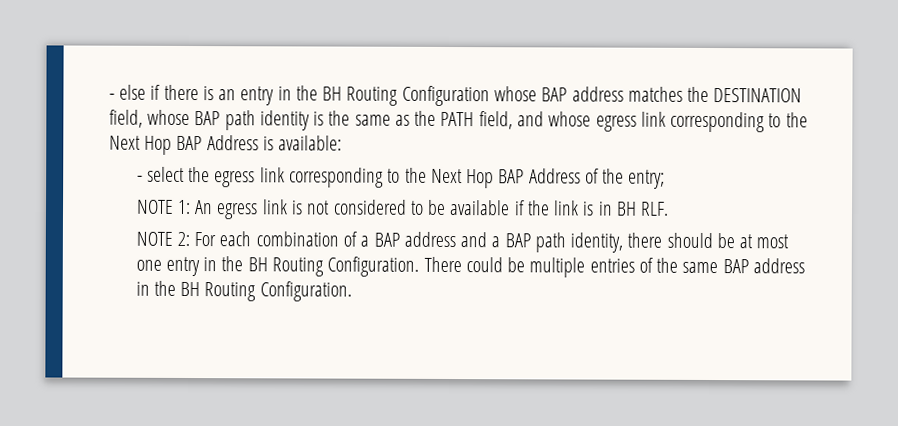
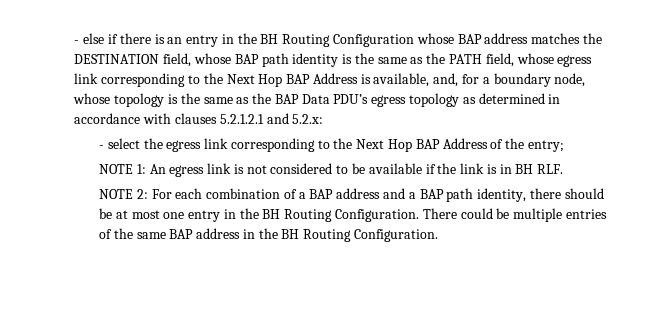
[516,111,544,127] and -> (514, 60) none
[278,135,343,151] available: -> [373,73,586,87] [73,93,561,107] [74,113,324,124] available, and, for a boundary node, whose topology is the same as the BAP Data PDU’s egress topology as determined in accordance with clauses 5.2.1.2.1 and 5.2.x:

